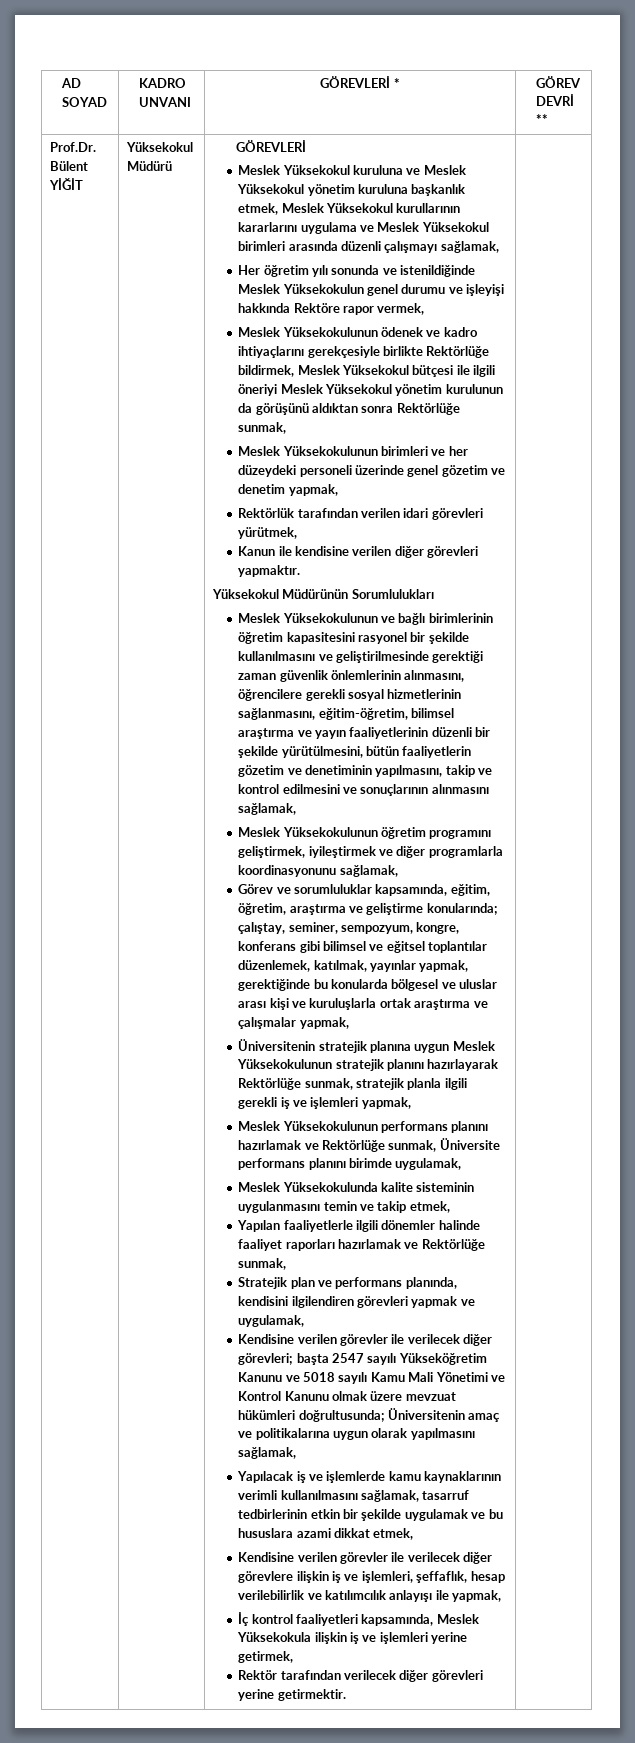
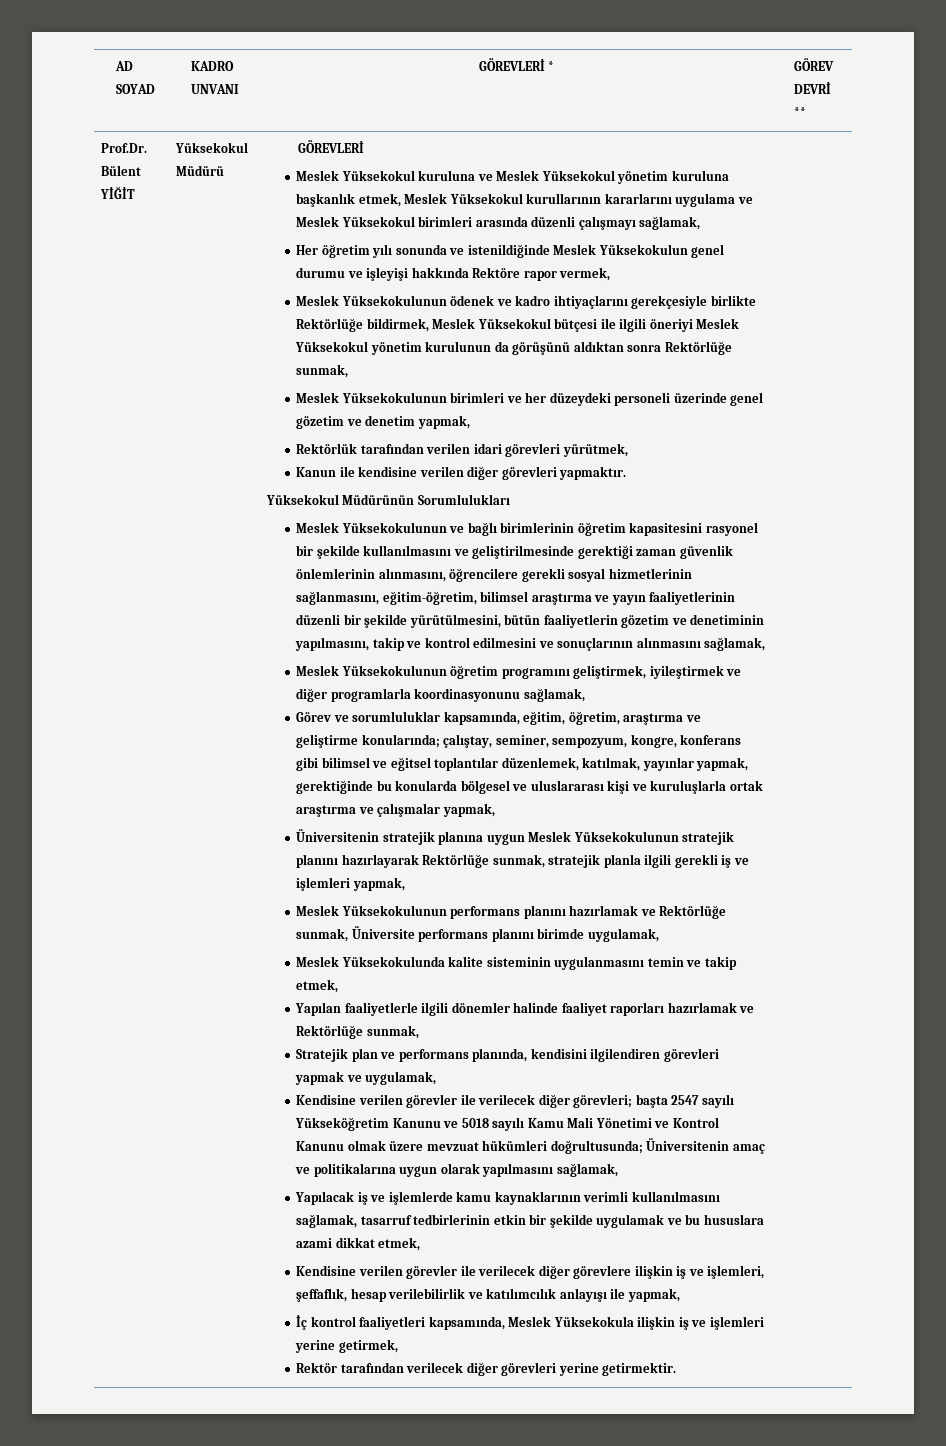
[459,979,498,989] [238,1001,267,1008] uluslar arası -> [530,780,604,791] uluslararası

